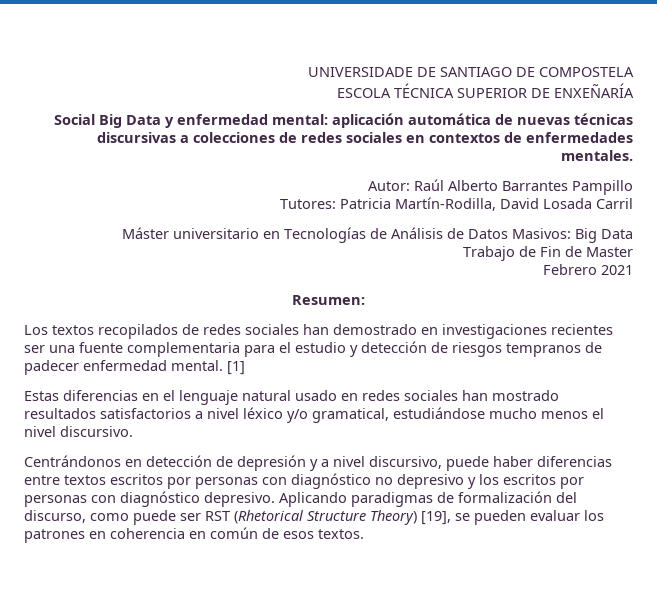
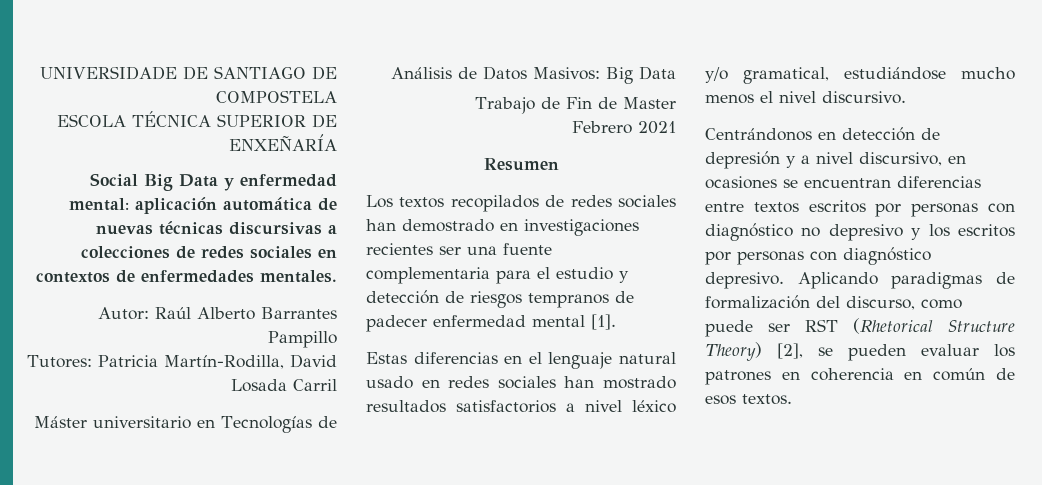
[292,295,365,305] Resumen: -> [483,158,559,171] Resumen
[171,360,245,375] mental. [1] -> [532,314,616,330] mental [1].
[446,456,533,471] puede haber -> [948,155,966,164] [705,176,891,189] en ocasiones se encuentran
[421,511,451,525] [19], -> [777,343,803,359] [2],

